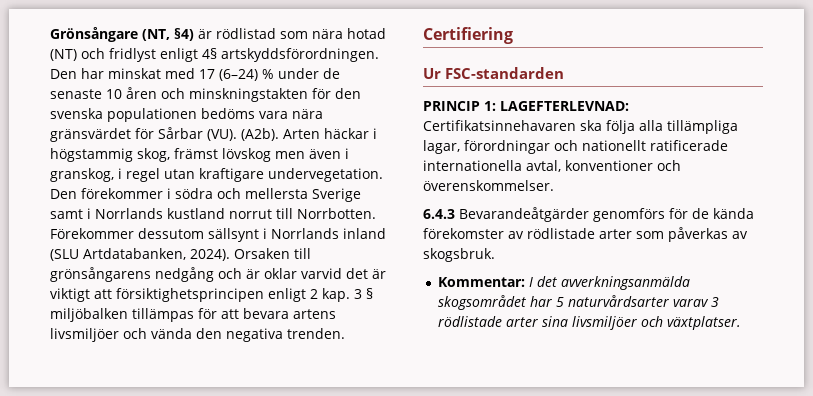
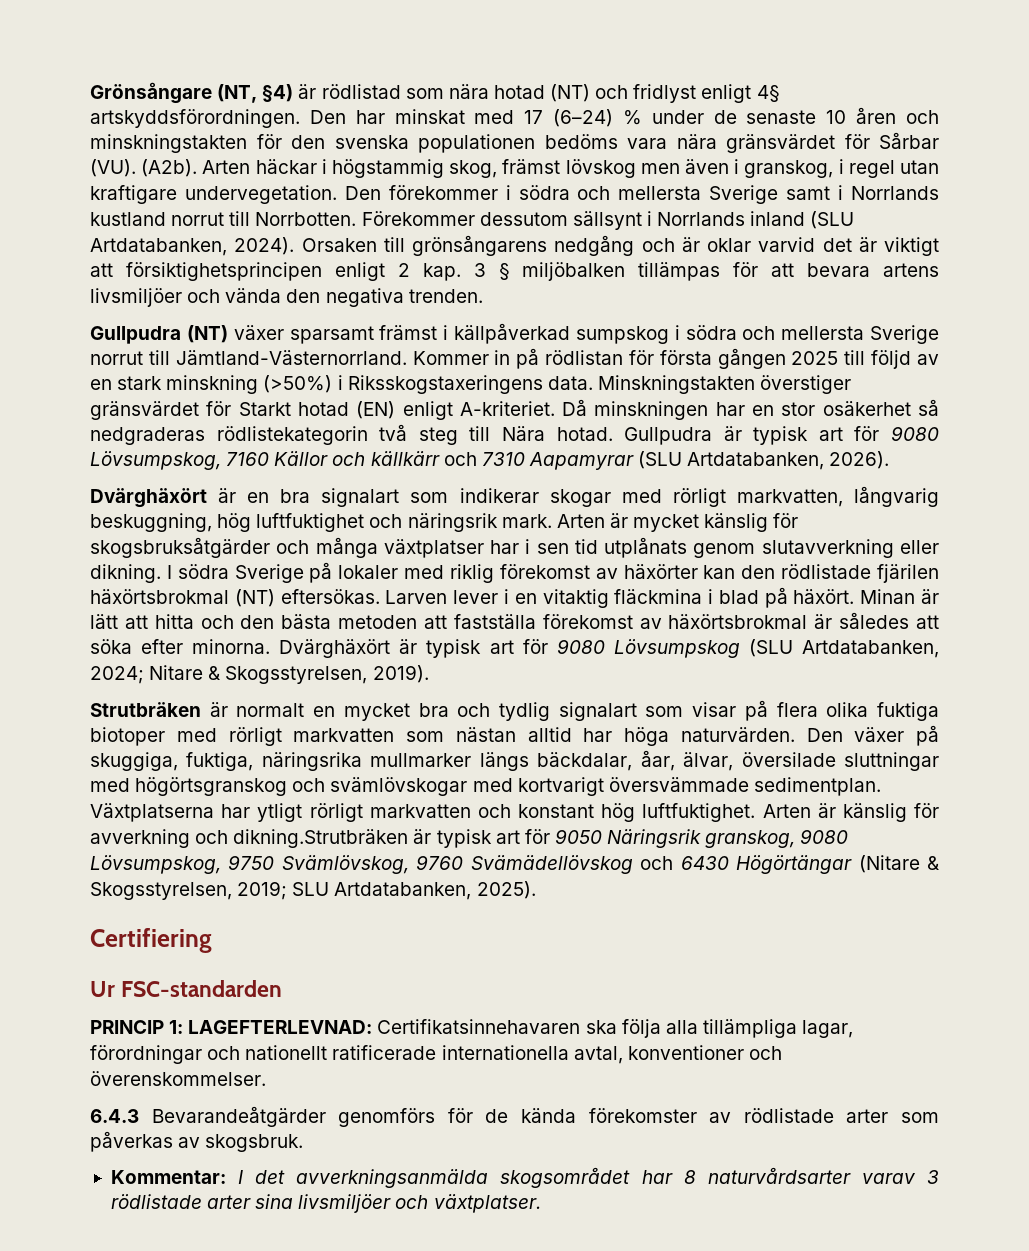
(345, 333) none -> [90,323,940,344] [90,348,939,369] [90,375,852,394] [90,399,939,420] [90,424,940,445] [90,451,890,470] [90,486,940,508] [90,513,799,532] [90,537,939,558] [90,562,940,583] [90,587,940,608] [90,612,939,629] [90,639,940,658] [90,665,429,684] [90,700,939,721] [90,725,939,746] [90,750,940,771] [90,777,881,796] [90,803,939,822] [90,829,849,848] [90,855,940,874] [90,881,536,900] // Gullpudra (NT) växer sparsamt främst i källpåverkad sumpskog i södra och mellersta Sverige norrut till Jämtland-Västernorrland. Kommer in på rödlistan för första gången 2025 till följd av en stark minskning (>50%) i Riksskogstaxeringens data. Minskningstakten överstiger gränsvärdet för Starkt hotad (EN) enligt A-kriteriet. Då minskningen har en stor osäkerhet så nedgraderas rödlistekategorin två steg till Nära hotad. Gullpudra är typisk art för 9080 Lövsumpskog, 7160 Källor och källkärr och 7310 Aapamyrar (SLU Artdatabanken, 2026). // Dvärghäxört är en bra signalart som indikerar skogar med rörligt markvatten, långvarig beskuggning, hög luftfuktighet och näringsrik mark. Arten är mycket känslig för skogsbruksåtgärder och många växtplatser har i sen tid utplånats genom slutavverkning eller dikning. I södra Sverige på lokaler med riklig förekomst av häxörter kan den rödlistade fjärilen häxörtsbrokmal (NT) eftersökas. Larven lever i en vitaktig fläckmina i blad på häxört. Minan är lätt att hitta och den bästa metoden att fastställa förekomst av häxörtsbrokmal är således att söka efter minorna. Dvärghäxört är typisk art för 9080 Lövsumpskog (SLU Artdatabanken, 2024; Nitare & Skogsstyrelsen, 2019). // Strutbräken är normalt en mycket bra och tydlig signalart som visar på flera olika fuktiga biotoper med rörligt markvatten som nästan alltid har höga naturvärden. Den växer på skuggiga, fuktiga, näringsrika mullmarker längs bäckdalar, åar, älvar, översilade sluttningar med högörtsgranskog och svämlövskogar med kortvarigt översvämmade sedimentplan. Växtplatserna har ytligt rörligt markvatten och konstant hög luftfuktighet. Arten är känslig för avverkning och dikning.Strutbräken är typisk art för 9050 Näringsrik granskog, 9080 Lövsumpskog, 9750 Svämlövskog, 9760 Svämädellövskog och 6430 Högörtängar (Nitare & Skogsstyrelsen, 2019; SLU Artdatabanken, 2025).
[555,297,564,307] 5 -> [683,1170,696,1184] 8

